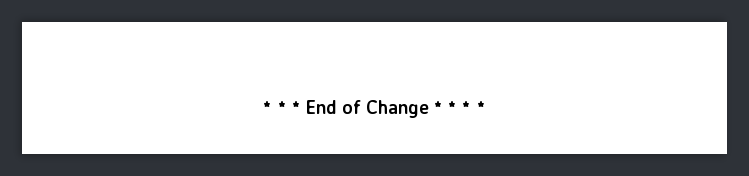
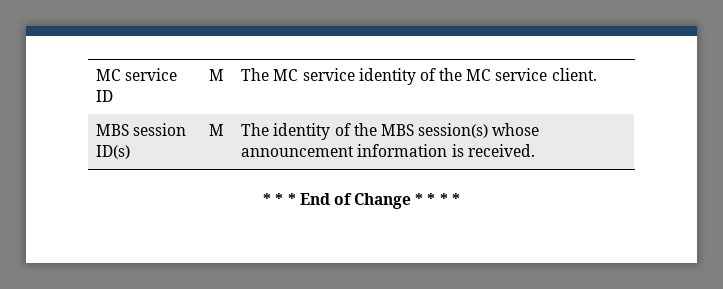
(263, 107) none -> [96,68,178,81] [96,90,114,102] [209,69,225,81] [241,68,597,85] [96,123,187,136] [96,145,131,159] [209,124,225,136] [241,123,540,140] [241,144,535,157] MC service ID | M | The MC service identity of the MC service client. // MBS session ID(s) | M | The identity of the MBS session(s) whose announcement information is received. //

